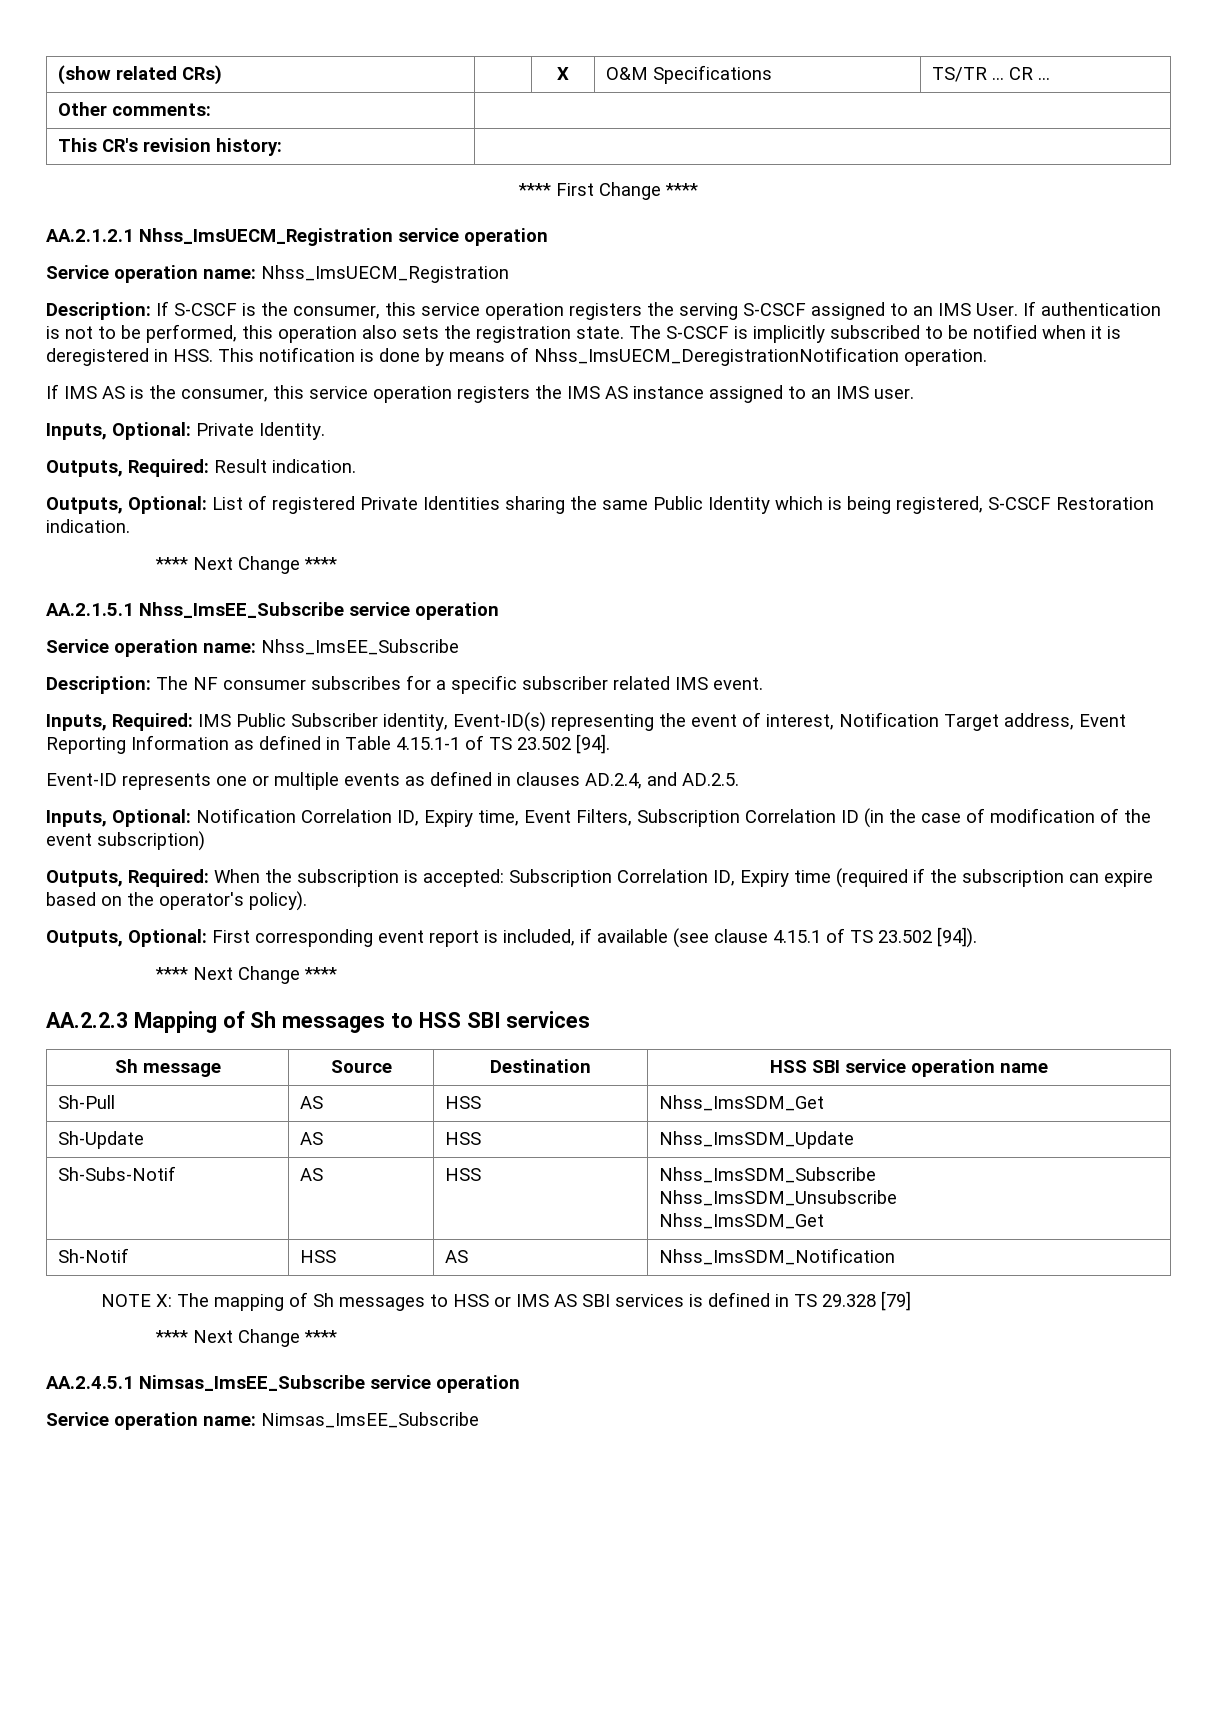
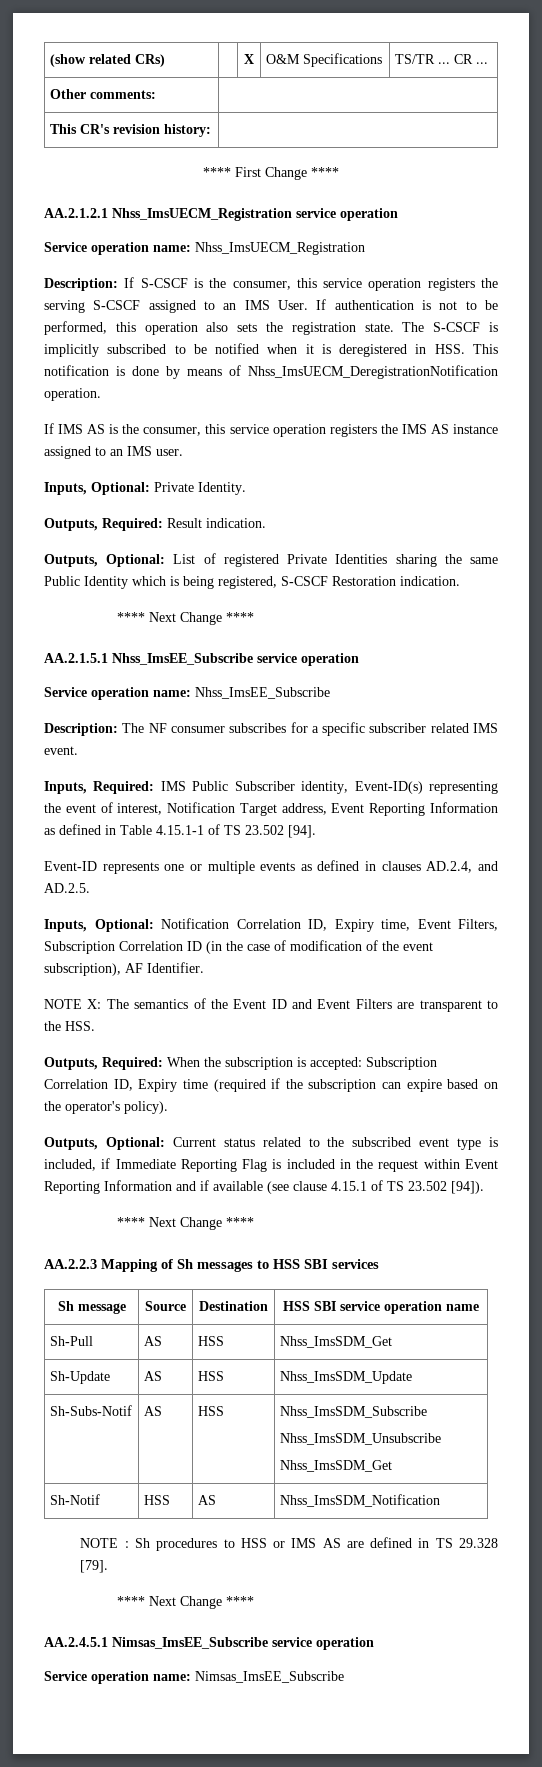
[97,831,205,851] subscription) -> [44,962,204,976] [44,998,498,1012] [44,1021,95,1031] subscription), AF Identifier. // NOTE X: The semantics of the Event ID and Event Filters are transparent to the HSS.
[212,929,575,947] First corresponding event report is included, -> [172,1137,498,1150] [44,1158,498,1172] [44,1180,196,1194] Current status related to the subscribed event type is included, if Immediate Reporting Flag is included in the request within Event Reporting Information and
[156,1292,426,1311] X: The mapping of Sh messages -> [124,1538,218,1551] : Sh procedures
[582,1294,704,1307] SBI services is -> [346,1541,364,1548] are
[881,1291,912,1311] [79] -> [80,1560,109,1573] [79].

